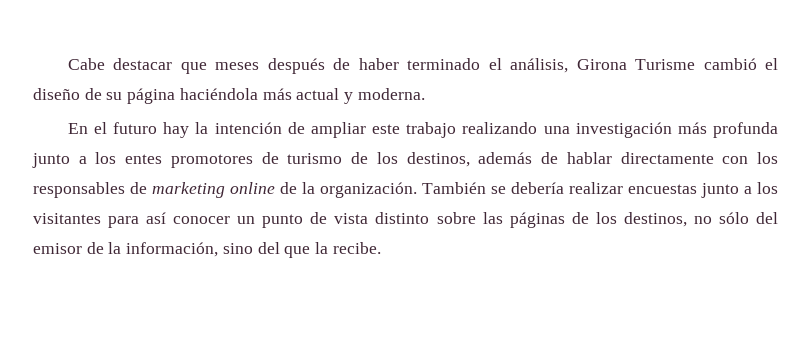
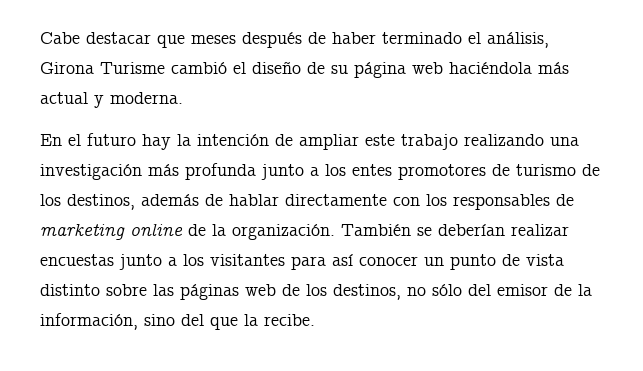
(176, 96) none -> [412,62,443,74] web
[511,182,564,194] debería -> [438,224,505,236] deberían
(565, 220) none -> [245,284,276,296] web

